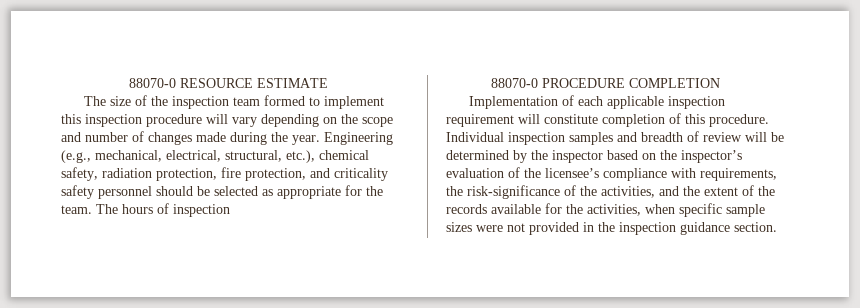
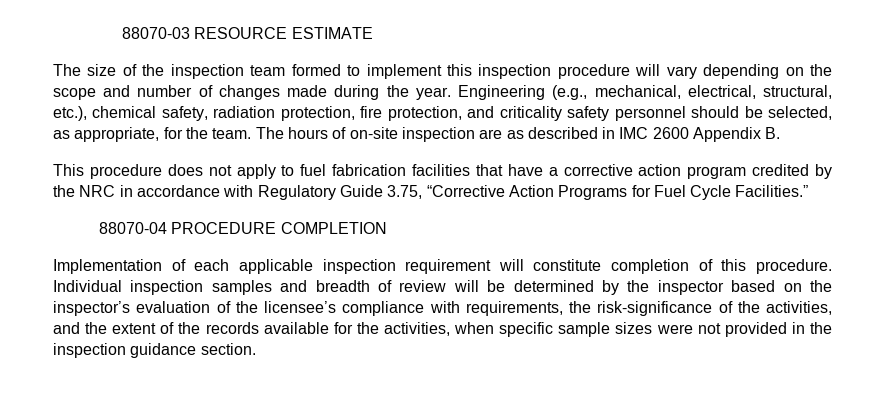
[128,78,176,88] 88070-0 -> [121,27,190,39] 88070-03
[214,186,341,199] selected as appropriate -> [767,106,832,120] [53,127,160,142] selected, as appropriate,
[173,204,230,217] [491,78,539,88] inspection // 88070-0 -> [349,127,781,142] [53,164,832,179] [53,185,809,200] [98,222,167,234] on-site inspection are as described in IMC 2600 Appendix B. // This procedure does not apply to fuel fabrication facilities that have a corrective action program credited by the NRC in accordance with Regulatory Guide 3.75, “Corrective Action Programs for Fuel Cycle Facilities.” // 88070-04

